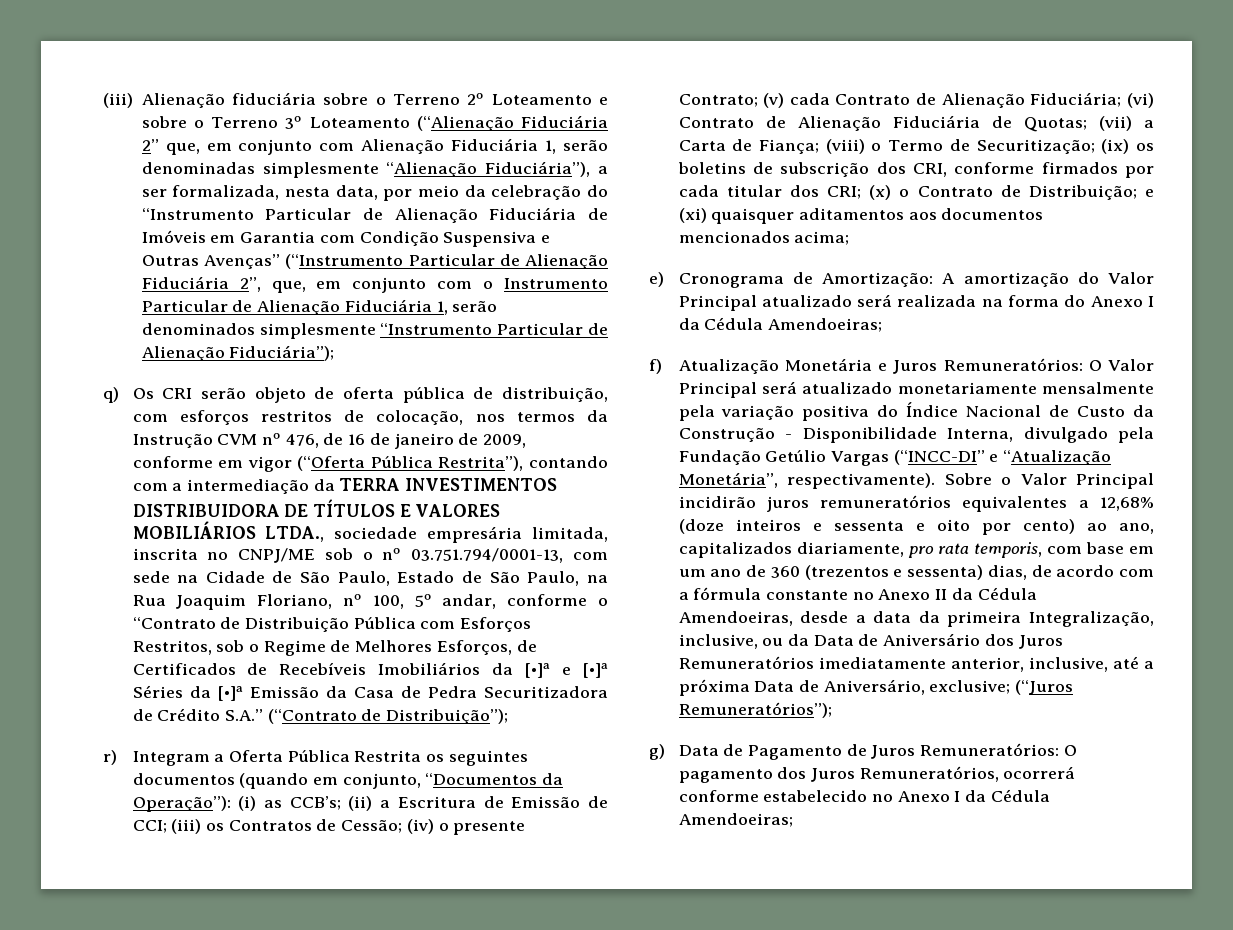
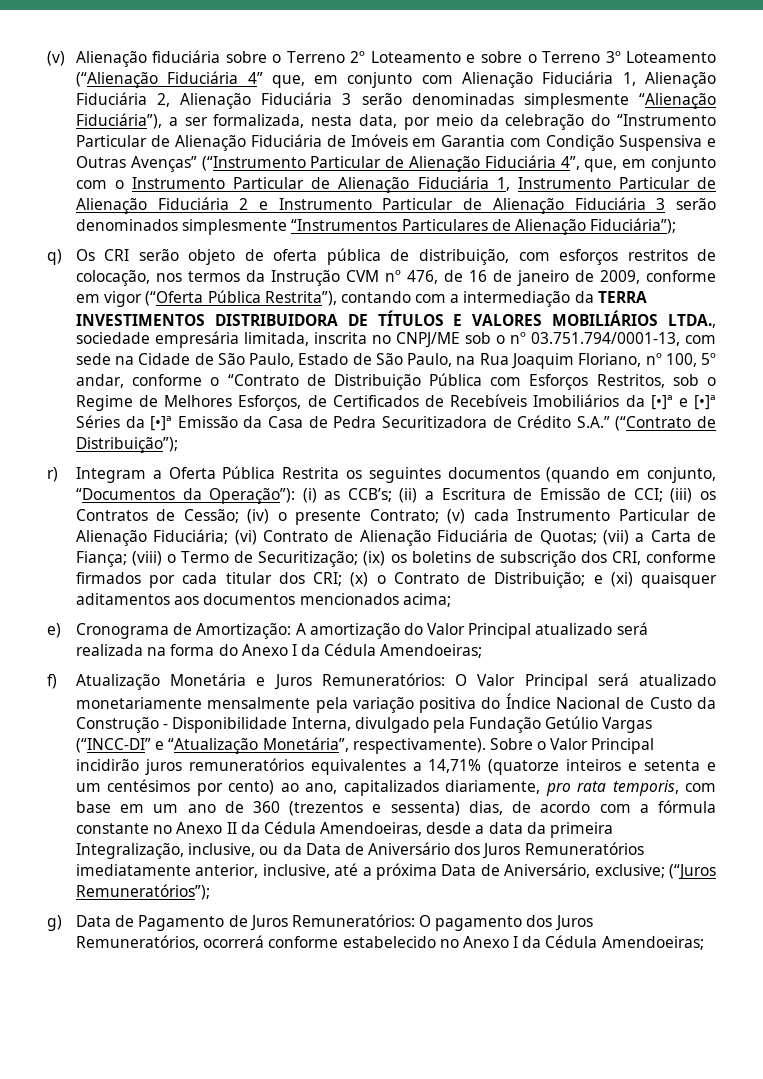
[103,93,133,108] (iii) -> [47,51,65,66] (v)
[141,139,159,151] 2” -> [247,72,263,84] 4”
(557, 147) none -> [645,72,716,88] [75,92,352,109] Alienação Fiduciária 2, Alienação Fiduciária 3
[239,277,261,292] 2”, -> [560,156,580,170] 4”,
(448, 308) none -> [517,177,716,189] [75,197,666,214] Instrumento Particular de Alienação Fiduciária 2 e Instrumento Particular de Alienação Fiduciária 3
[380,323,584,335] “Instrumento Particular -> [291,219,488,231] “Instrumentos Particulares
[835,94,911,105] Contrato -> [517,509,690,521] Instrumento Particular
[1100,497,1154,511] [678,519,970,534] 12,68% (doze inteiros e sessenta e oito -> [428,759,717,775] [75,779,191,792] 14,71% (quatorze inteiros e setenta e um centésimos

